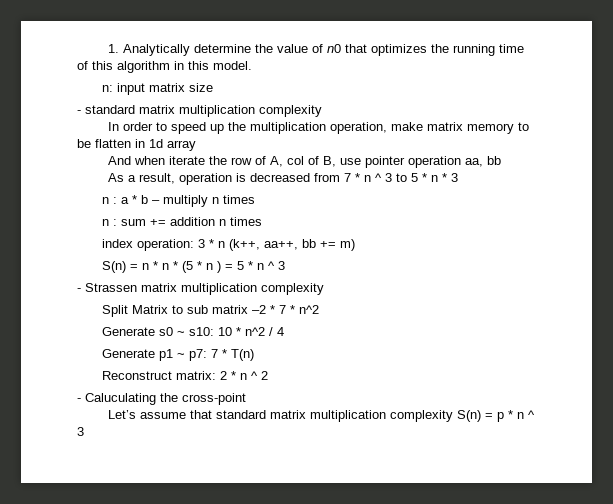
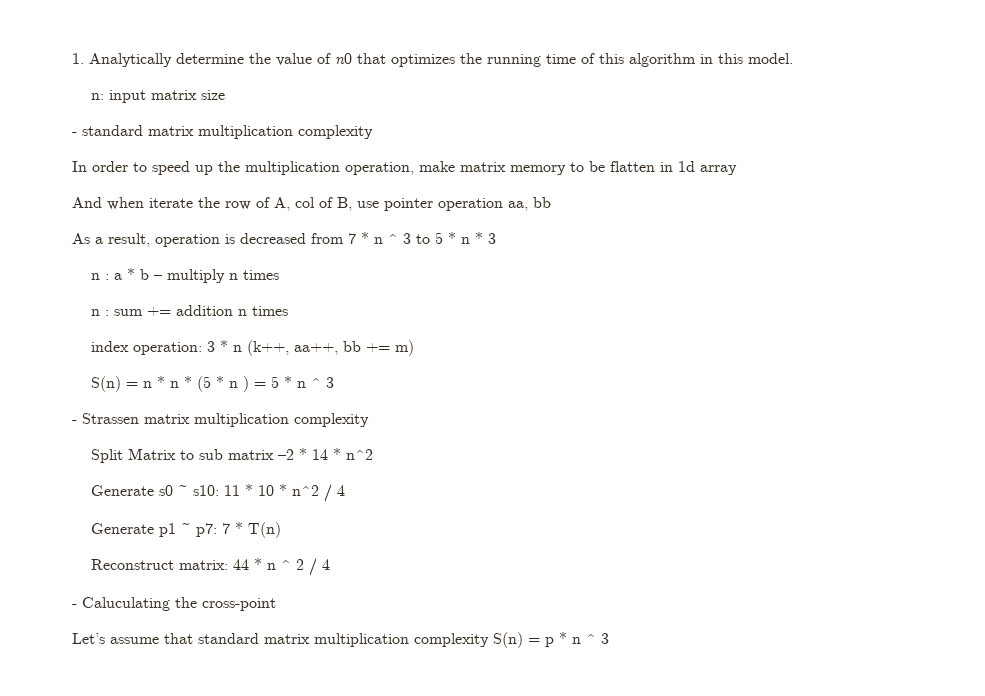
[278,305,286,314] 7 -> [311,449,328,460] 14
(214, 331) none -> [223,484,253,496] 11 *
[219,371,227,380] 2 -> [232,559,249,570] 44
(268, 375) none -> [308,558,330,576] / 4

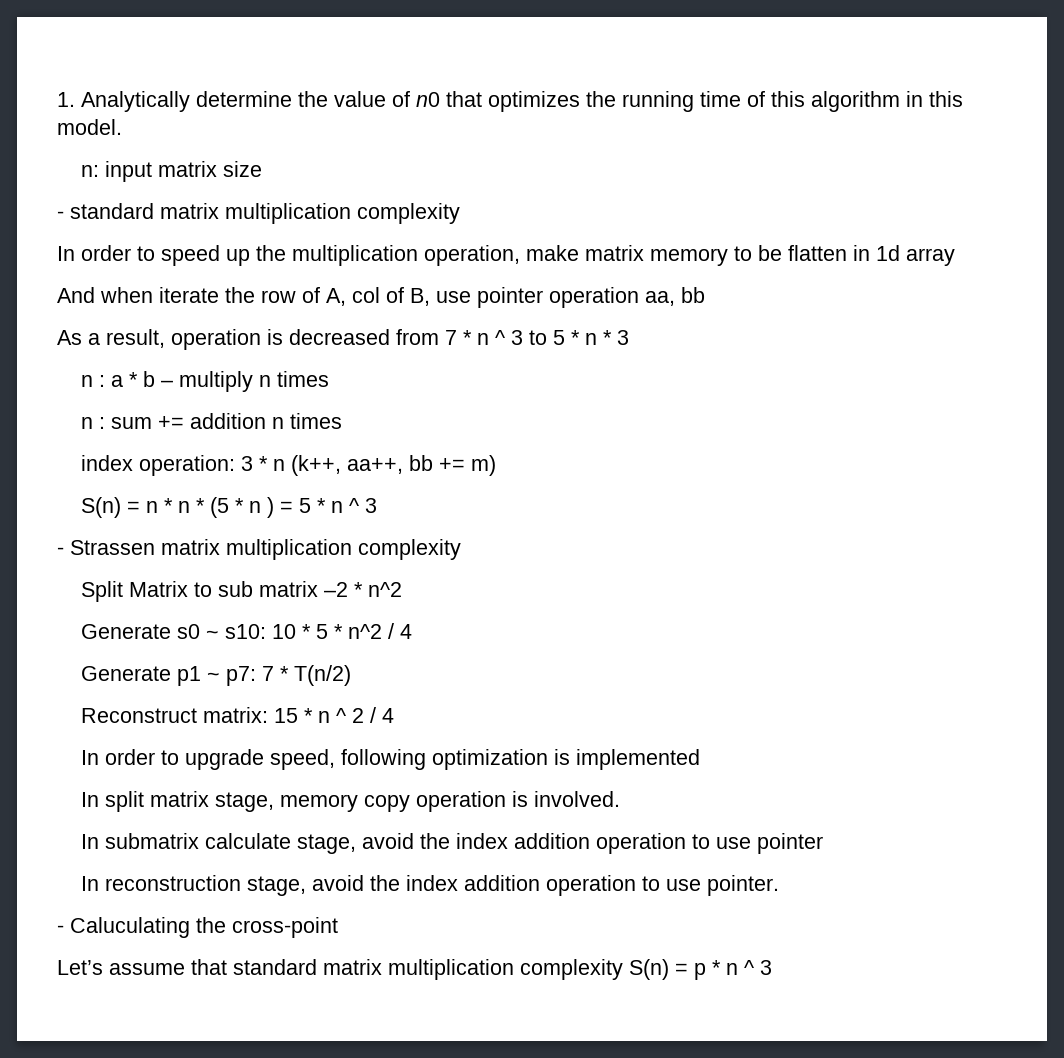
[311,448,341,460] 14 * -> (363, 589) none
[223,484,274,496] 11 * 10 -> [271,624,328,639] 10 * 5
[247,522,281,538] T(n) -> [293,665,351,686] T(n/2)
[232,559,249,570] 44 -> [273,708,298,723] 15
(330, 564) none -> [80,749,700,770] [80,791,620,812] [80,833,823,854] [80,875,779,896] // In order to upgrade speed, following optimization is implemented // In split matrix stage, memory copy operation is involved. // In submatrix calculate stage, avoid the index addition operation to use pointer // In reconstruction stage, avoid the index addition operation to use pointer.

